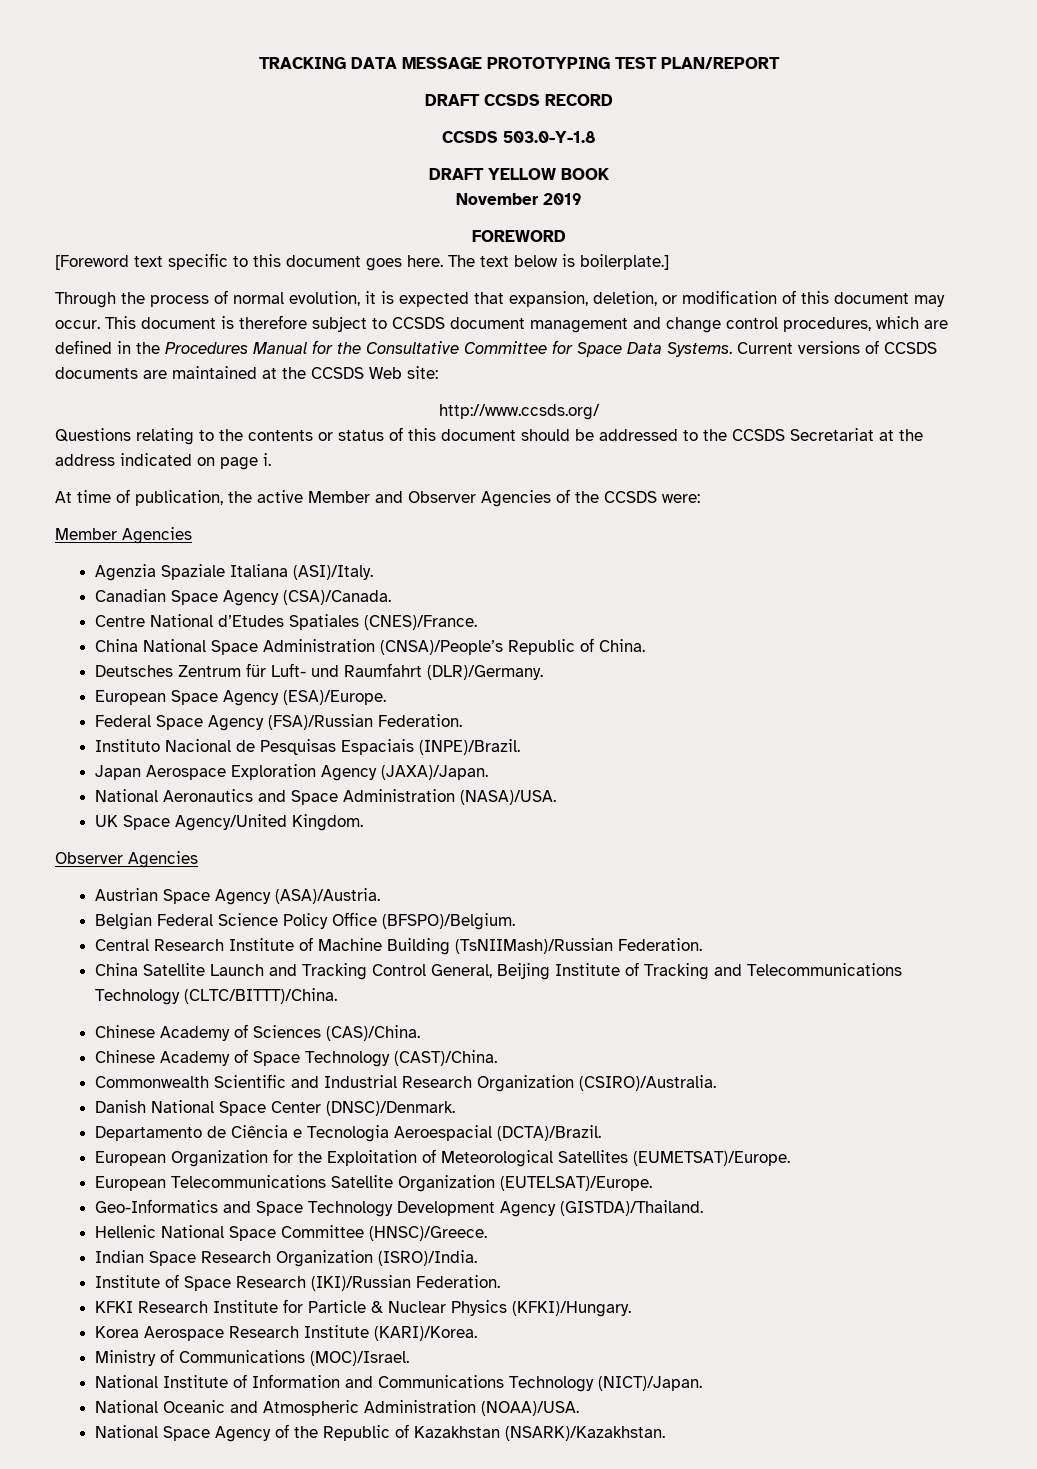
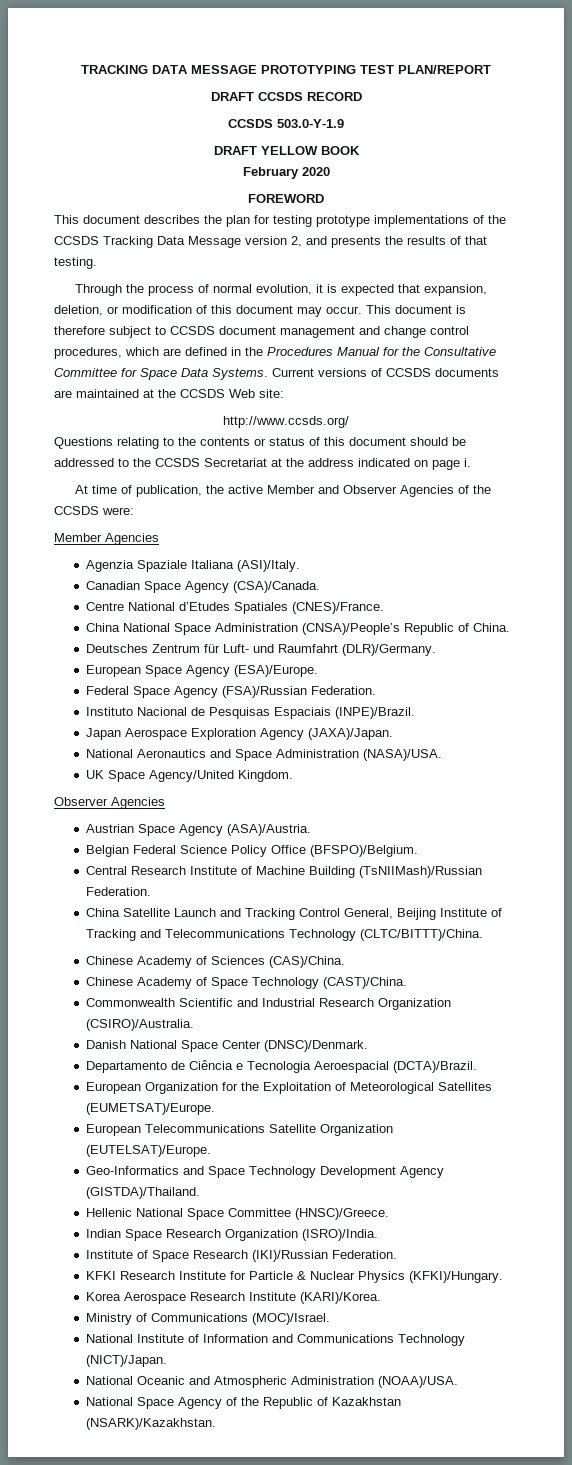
[502,131,596,143] 503.0-Y-1.8 -> [277,119,344,128] 503.0-Y-1.9
[455,193,582,205] November 2019 -> [242,167,330,179] February 2020
[55,253,669,271] [Foreword text specific to this document goes here. The text below is boilerplate.] -> [54,215,506,227] [54,236,487,248] [54,257,97,269] This document describes the plan for testing prototype implementations of the CCSDS Tracking Data Message version 2, and presents the results of that testing.

